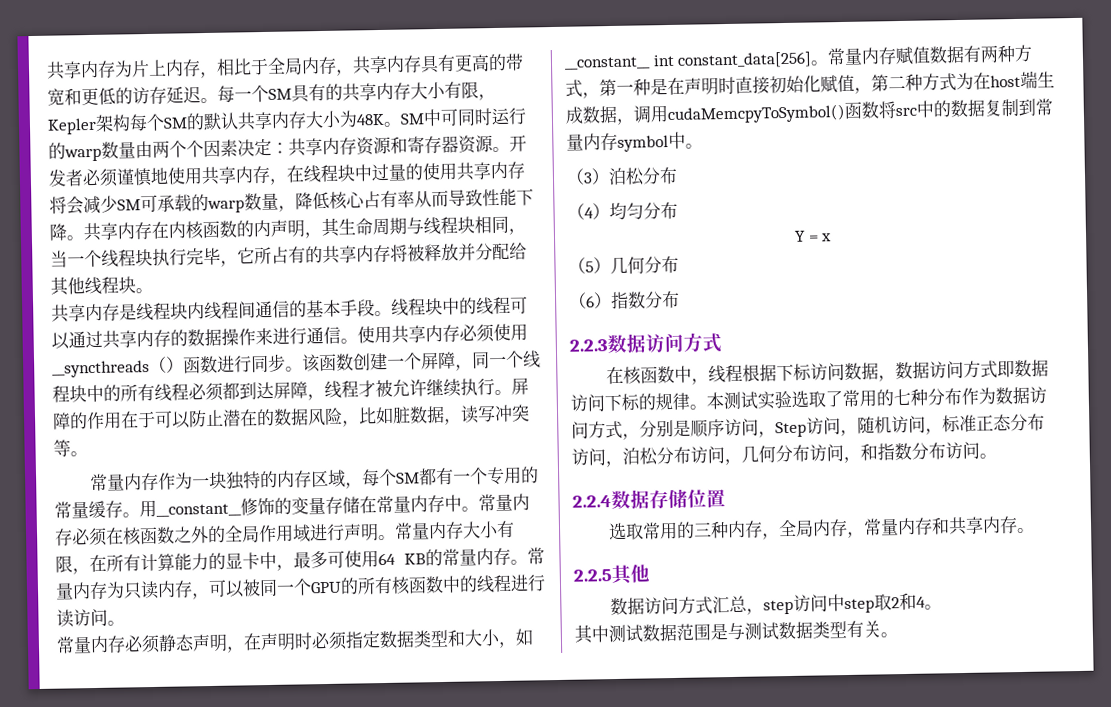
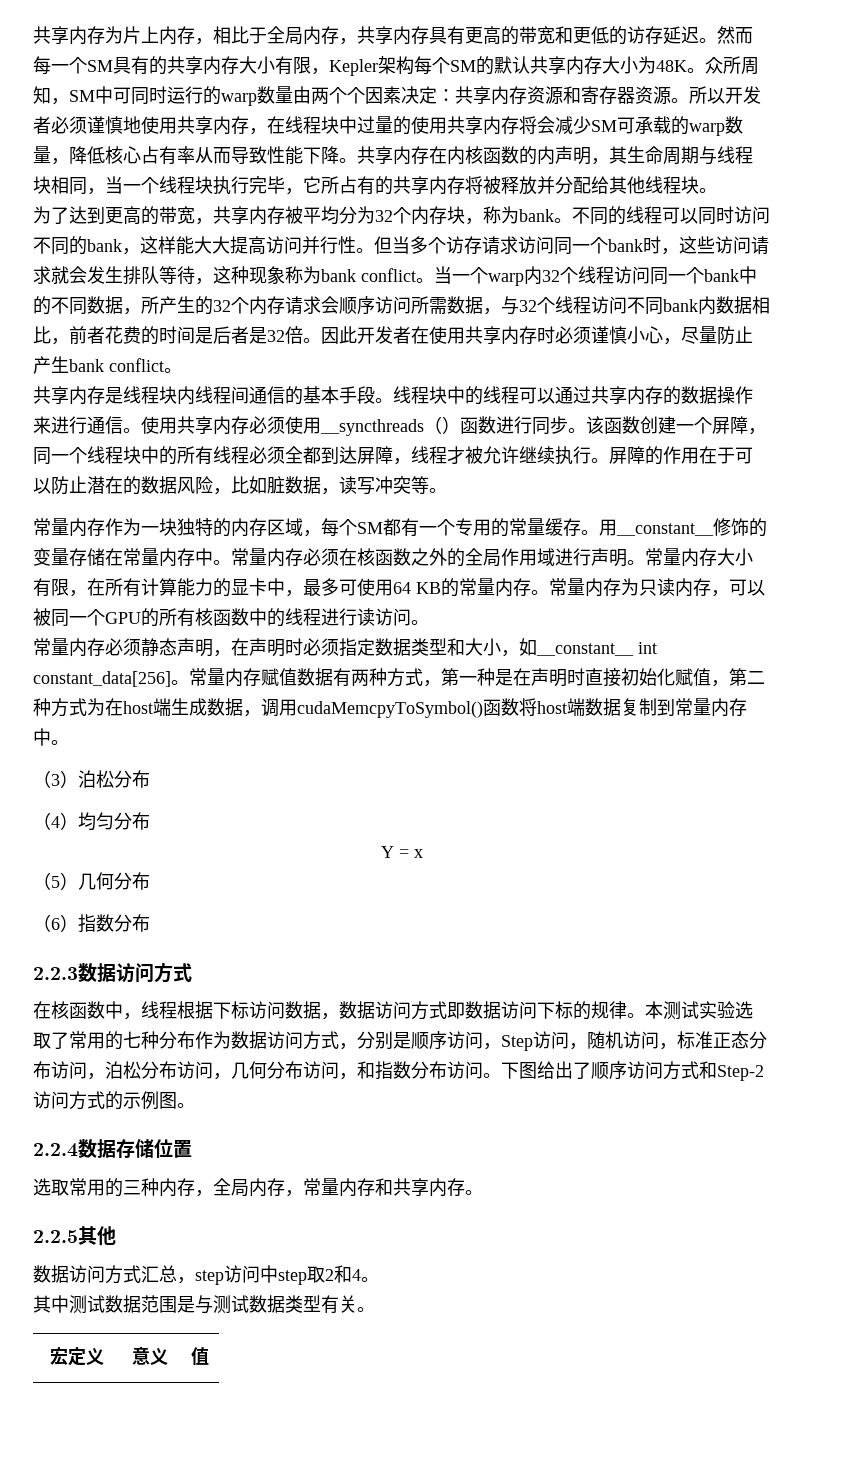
(218, 100) none -> [717,26,753,44] 然而
(402, 124) none -> [705,56,759,75] [33,86,69,105] 众所周知，
(510, 149) none -> [689,86,725,104] 所以
(153, 290) none -> [33,206,770,225] [33,236,769,255] [33,266,757,286] [33,296,770,315] [33,326,753,345] [33,356,182,374] // 为了达到更高的带宽，共享内存被平均分为32个内存块，称为bank。不同的线程可以同时访问不同的bank，这样能大大提高访问并行性。但当多个访存请求访问同一个bank时，这些访问请求就会发生排队等待，这种现象称为bank conflict。当一个warp内32个线程访问同一个bank中的不同数据，所产生的32个内存请求会顺序访问所需数据，与32个线程访问不同bank内数据相比，前者花费的时间是后者是32倍。因此开发者在使用共享内存时必须谨慎小心，尽量防止产生bank conflict。
(224, 392) none -> [285,446,303,464] 全
[895,100,951,118] src中的 -> [537,698,585,716] host端
[617,135,669,152] symbol -> (747, 707) none
(997, 456) none -> [501,1061,764,1081] [33,1091,195,1110] 下图给出了顺序访问方式和Step-2访问方式的示例图。
(898, 635) none -> [49,1347,104,1366] [132,1347,168,1365] [190,1347,209,1366] // 宏定义 | 意义 | 值

